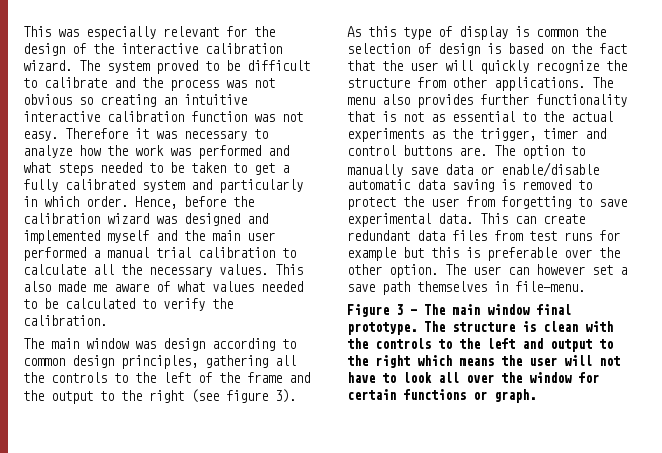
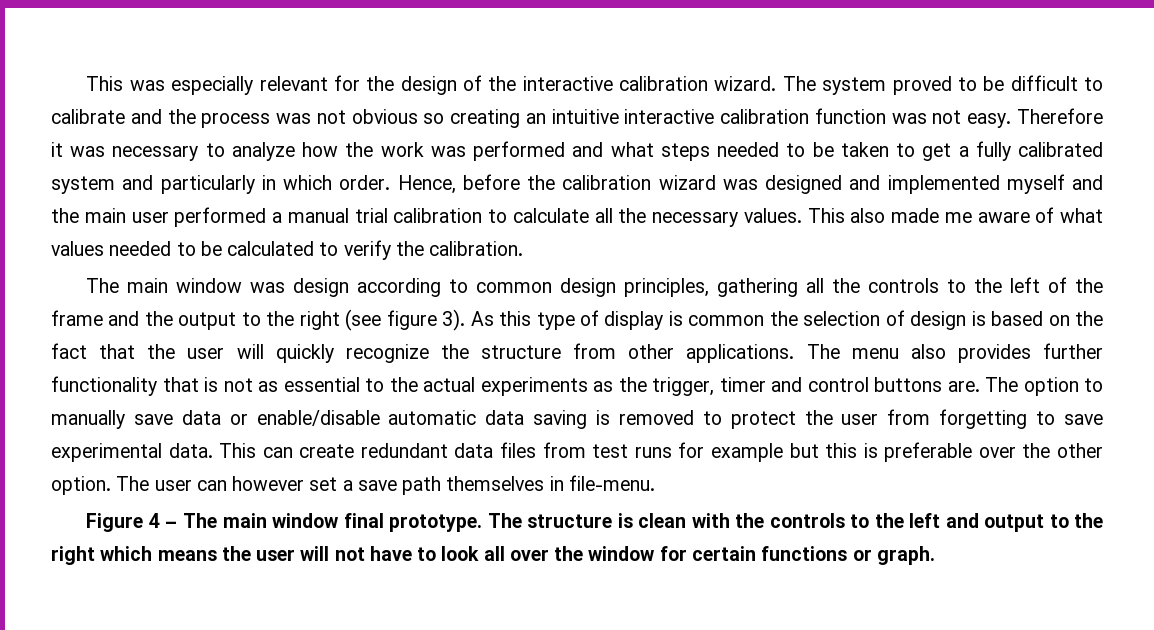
[396,304,403,315] 3 -> [148,513,160,528] 4

